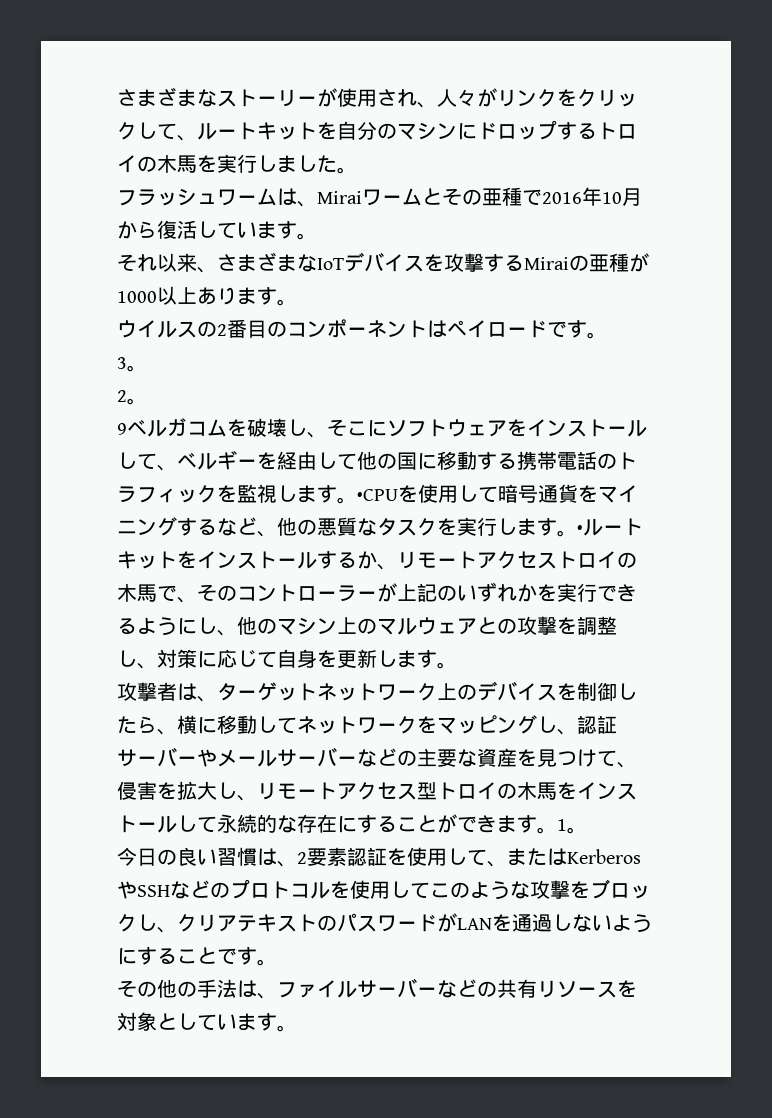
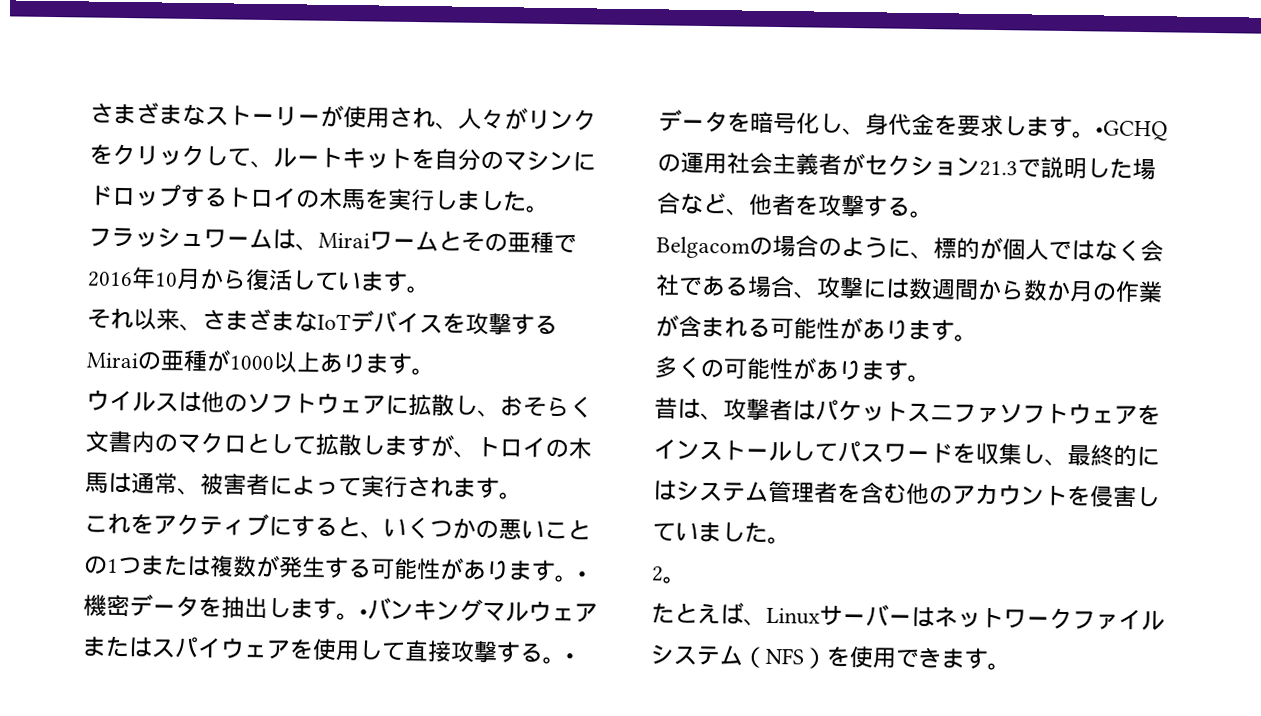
[197,319,607,339] [117,357,147,372] [117,390,147,405] [117,418,387,438] の2番目のコンポーネントはペイロードです。 // 3。 // 2。 // 9ベルガコムを破壊し、そこに -> [178,391,593,419] [85,430,592,460] [85,472,523,500] [84,512,591,540] [83,554,587,583] [83,594,598,623] [82,635,574,665] [658,109,1168,142] [657,151,1156,181] [656,192,934,219] [656,234,1164,263] [655,274,1163,304] [655,314,978,342] [654,356,931,383] [654,397,1000,424] は他のソフトウェアに拡散し、おそらく文書内のマクロとして拡散しますが、トロイの木馬は通常、被害者によって実行されます。 // これをアクティブにすると、いくつかの悪いことの1つまたは複数が発生する可能性があります。•機密データを抽出します。•バンキングマルウェアまたはスパイウェアを使用して直接攻撃する。•データを暗号化し、身代金を要求します。•GCHQの運用社会主義者がセクション21.3で説明した場合など、他者を攻撃する。 // Belgacomの場合のように、標的が個人ではなく会社である場合、攻撃には数週間から数か月の作業が含まれる可能性があります。 // 多くの可能性があります。 // 昔は、攻撃者はパケットスニファ
[157,450,637,471] [117,484,638,504] [117,517,643,537] [117,551,637,570] [117,582,637,603] [117,616,617,636] [117,649,457,669] [117,681,637,702] [117,715,617,735] [117,747,637,768] [117,781,637,801] [117,814,587,834] [117,847,641,867] [117,879,650,900] [117,913,652,933] [117,947,277,966] [117,978,637,999] [117,1012,237,1031] 、ベルギーを経由して他の国に移動する携帯電話のトラフィックを監視します。•CPUを使用して暗号通貨をマイニングするなど、他の悪質なタスクを実行します。•ルートキットをインストールするか、リモートアクセストロイの木馬で、そのコントローラーが上記のいずれかを実行できるようにし、他のマシン上のマルウェアとの攻撃を調整し、対策に応じて自身を更新します。 // 攻撃者は、ターゲットネットワーク上のデバイスを制御したら、横に移動してネットワークをマッピングし、認証サーバーやメールサーバーなどの主要な資産を見つけて、侵害を拡大し、リモートアクセス型トロイの木馬をインストールして永続的な存在にすることができます。1。 // 今日の良い習慣は、2要素認証を使用して、またはKerberosやSSHなどのプロトコルを使用してこのような攻撃をブロックし、クリアテキストのパスワードがLANを通過しないようにすることです。 // その他の手法は、ファイルサーバーなどの共有リソースを対象としてい -> [837,440,1160,467] [653,480,1160,508] [652,521,791,545] [651,566,686,584] [651,602,1165,631] [650,644,943,669] パスワードを収集し、最終的にはシステム管理者を含む他のアカウントを侵害していました。 // 2。 // たとえば、Linuxサーバーはネットワークファイルシステム（NFS）を使用でき

